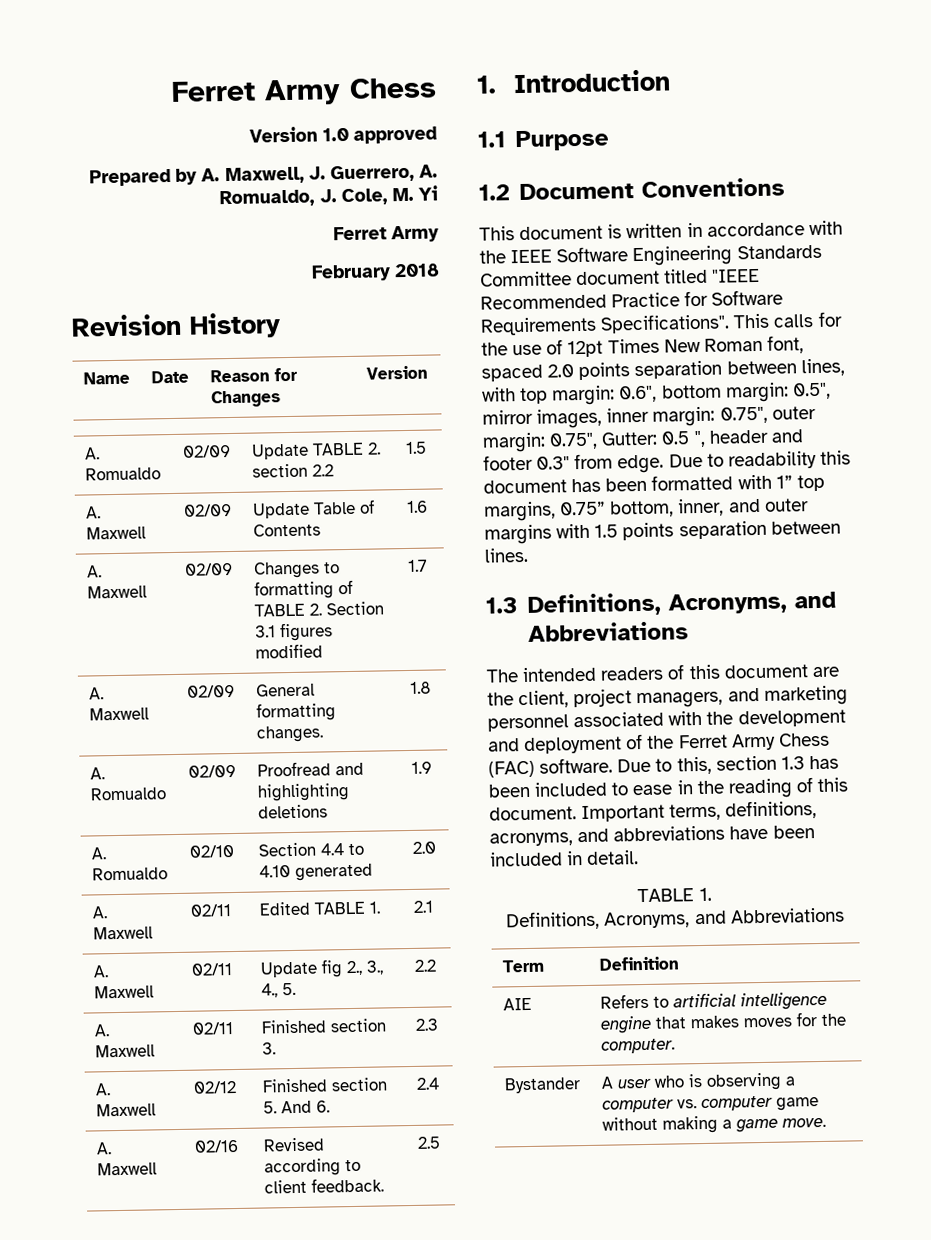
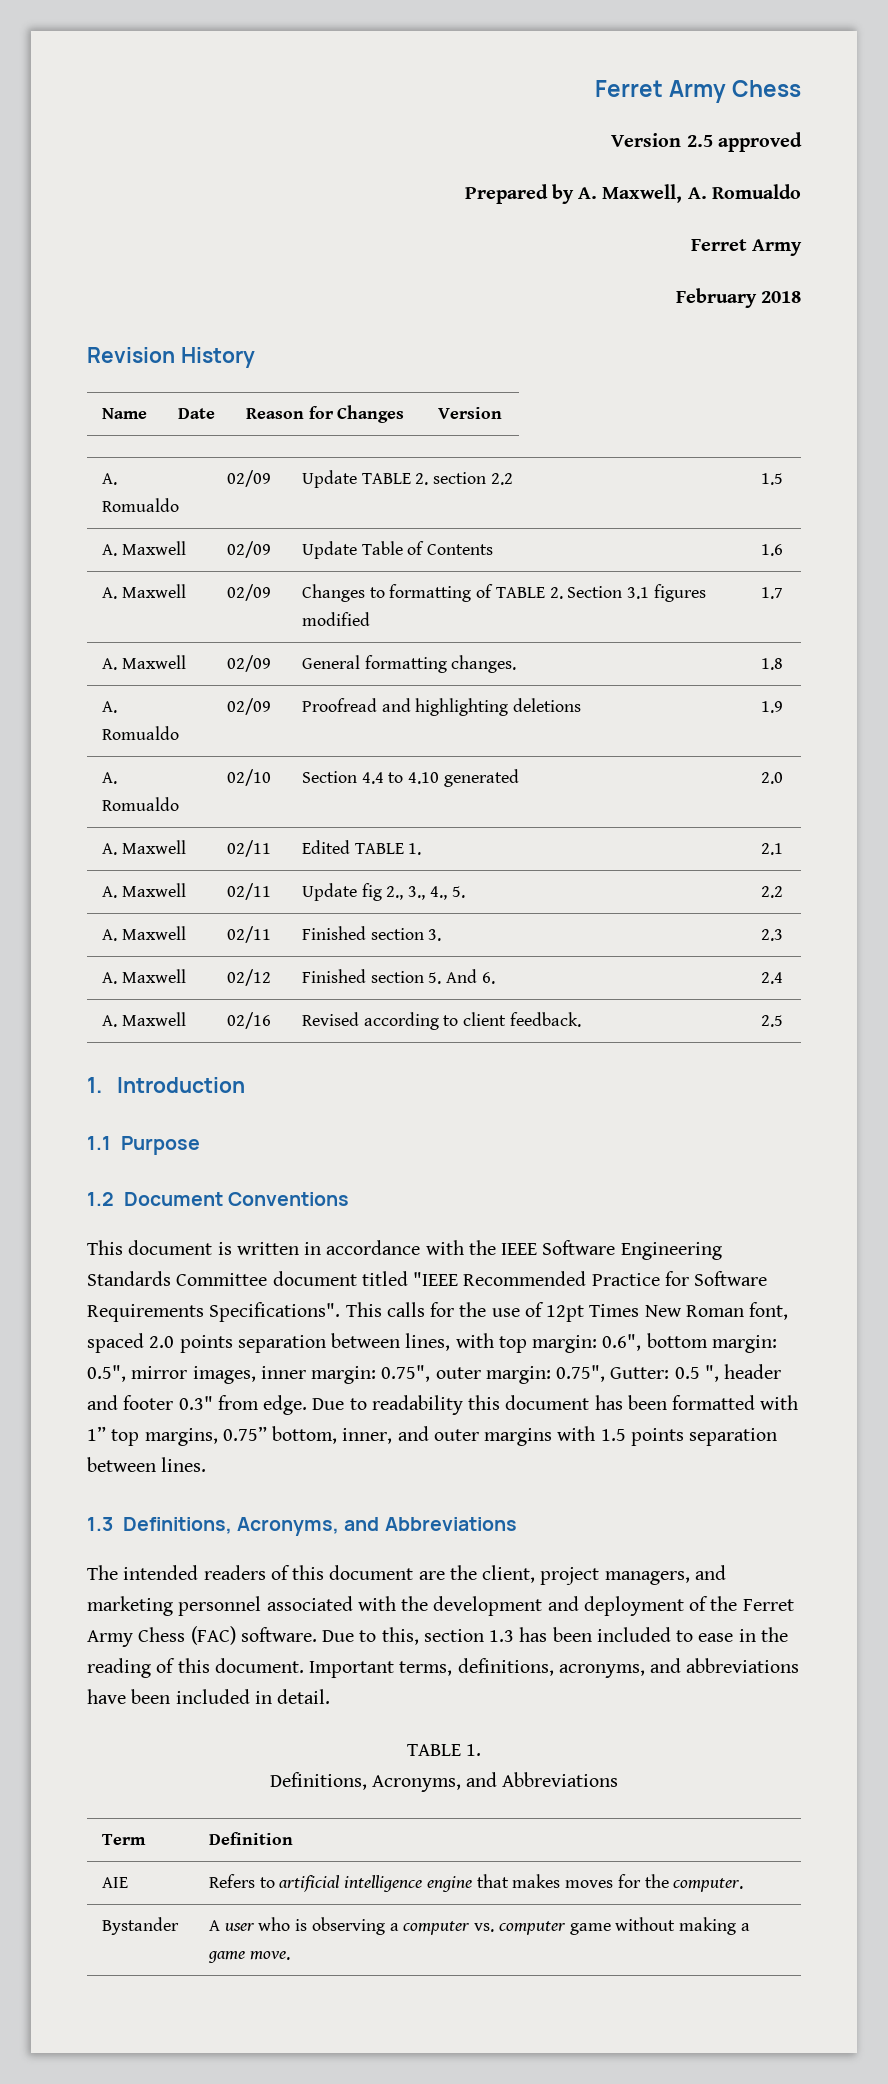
[321,127,349,142] 1.0 -> [686,135,713,147] 2.5
[308,164,438,183] [219,185,438,208] J. Guerrero, A. Romualdo, J. Cole, M. Yi -> [687,184,801,199] A. Romualdo

